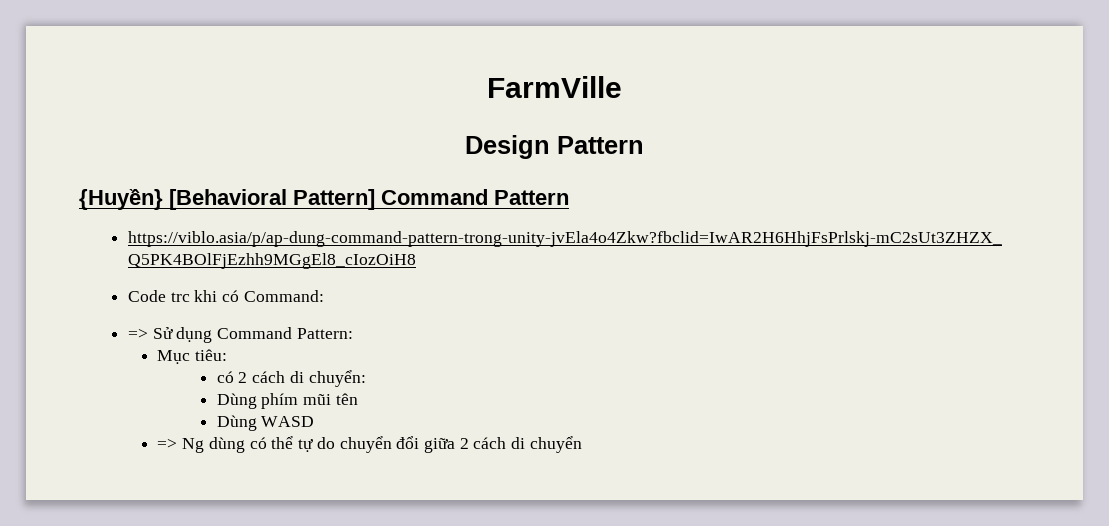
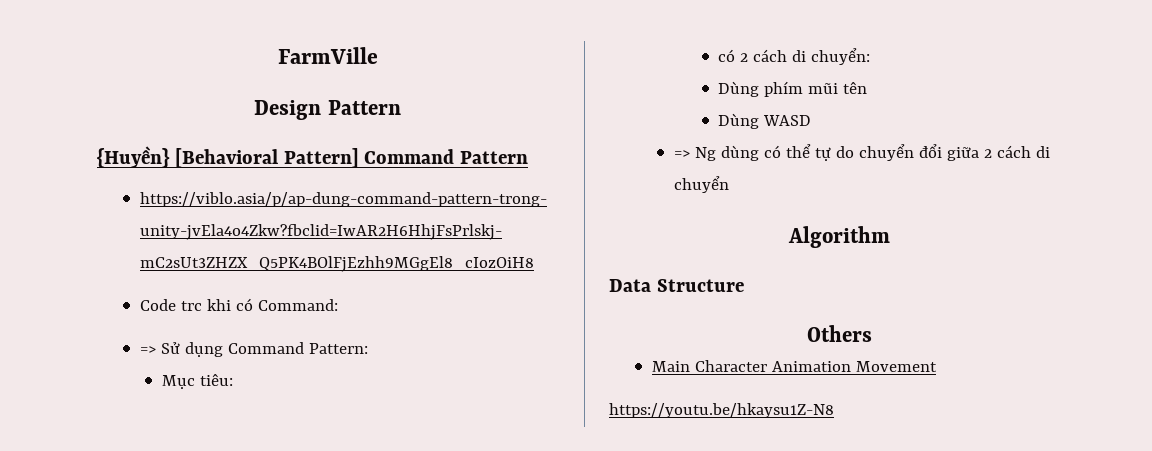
(582, 444) none -> [788,226,890,248] [609,279,744,292] [807,325,872,342] [651,360,937,372] [609,403,834,418] // Algorithm // Data Structure // Others // Main Character Animation Movement // https://youtu.be/hkaysu1Z-N8

